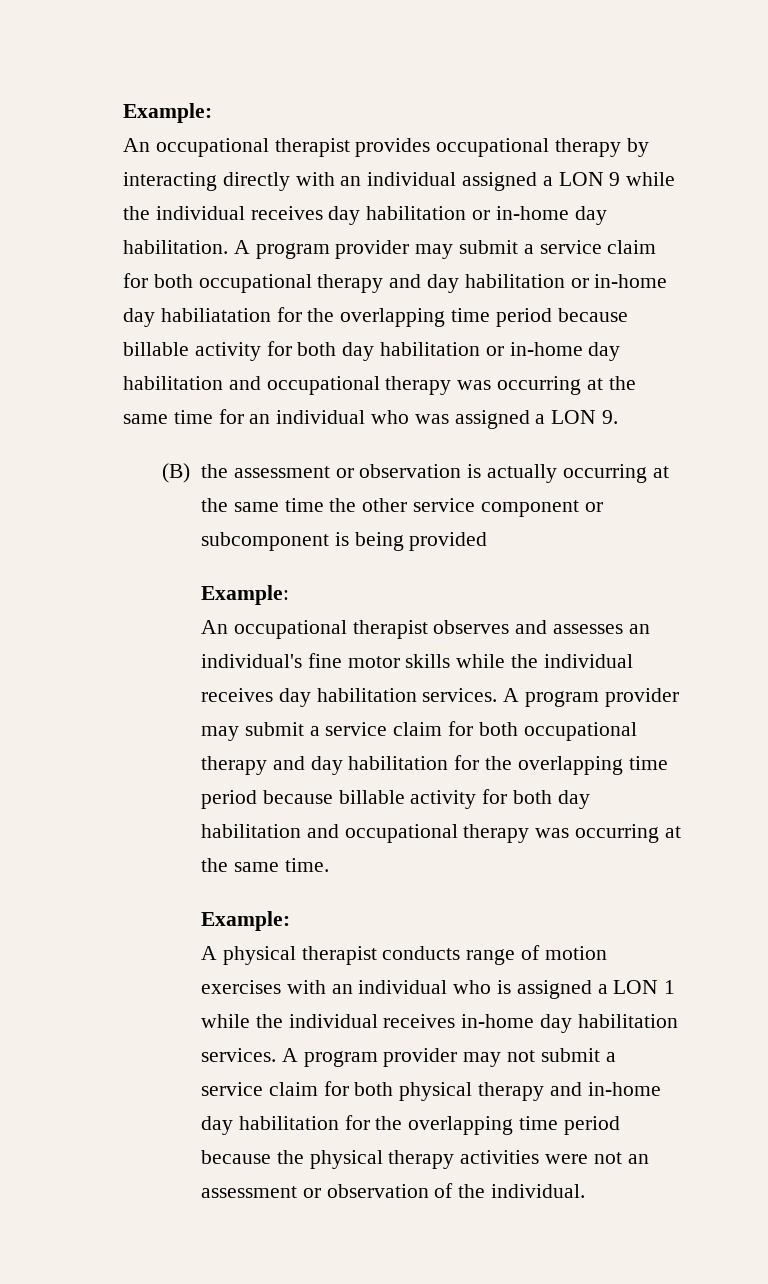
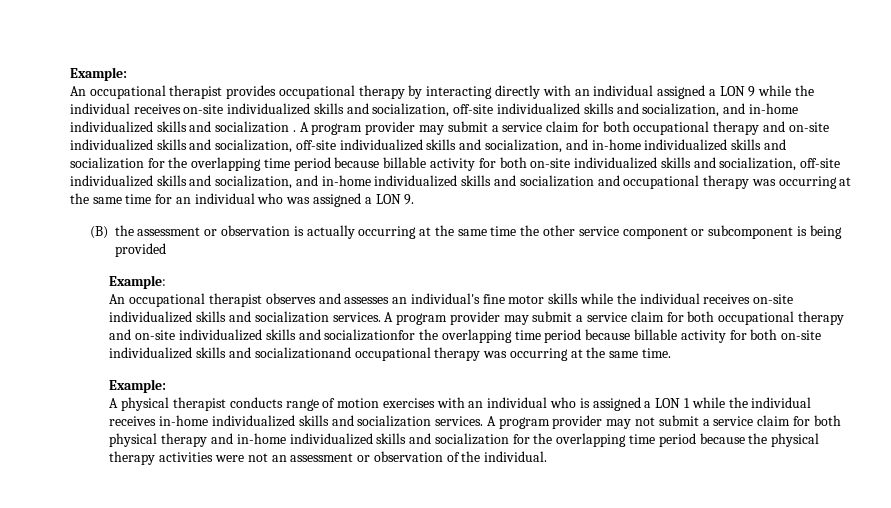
[328,206,607,225] [122,240,228,254] day habilitation or in-home day habilitation. -> [183,103,798,117] [69,121,296,133] on-site individualized skills and socialization, off-site individualized skills and socialization, and in-home individualized skills and socialization .
[427,274,668,293] [122,308,271,327] day habilitation or in-home day habiliatation -> [788,122,829,132] [69,139,786,153] [69,157,144,169] on-site individualized skills and socialization, off-site individualized skills and socialization, and in-home individualized skills and socialization
[342,342,621,361] [122,376,223,390] day habilitation or in-home day habilitation -> [530,157,841,171] [69,175,594,189] on-site individualized skills and socialization, off-site individualized skills and socialization, and in-home individualized skills and socialization
[278,688,417,707] day habilitation -> [753,294,794,304] [109,311,329,323] on-site individualized skills and socialization
[310,755,668,775] [200,789,590,809] [200,824,339,838] day habilitation for the overlapping time period because billable activity for both day habilitation and -> [135,329,822,343] [109,347,351,359] on-site individualized skills and socializationfor the overlapping time period because billable activity for both on-site individualized skills and socializationand
[540,1014,678,1033] day habilitation -> [212,415,432,427] individualized skills and socialization
[200,1116,339,1135] day habilitation -> [289,433,509,445] individualized skills and socialization

